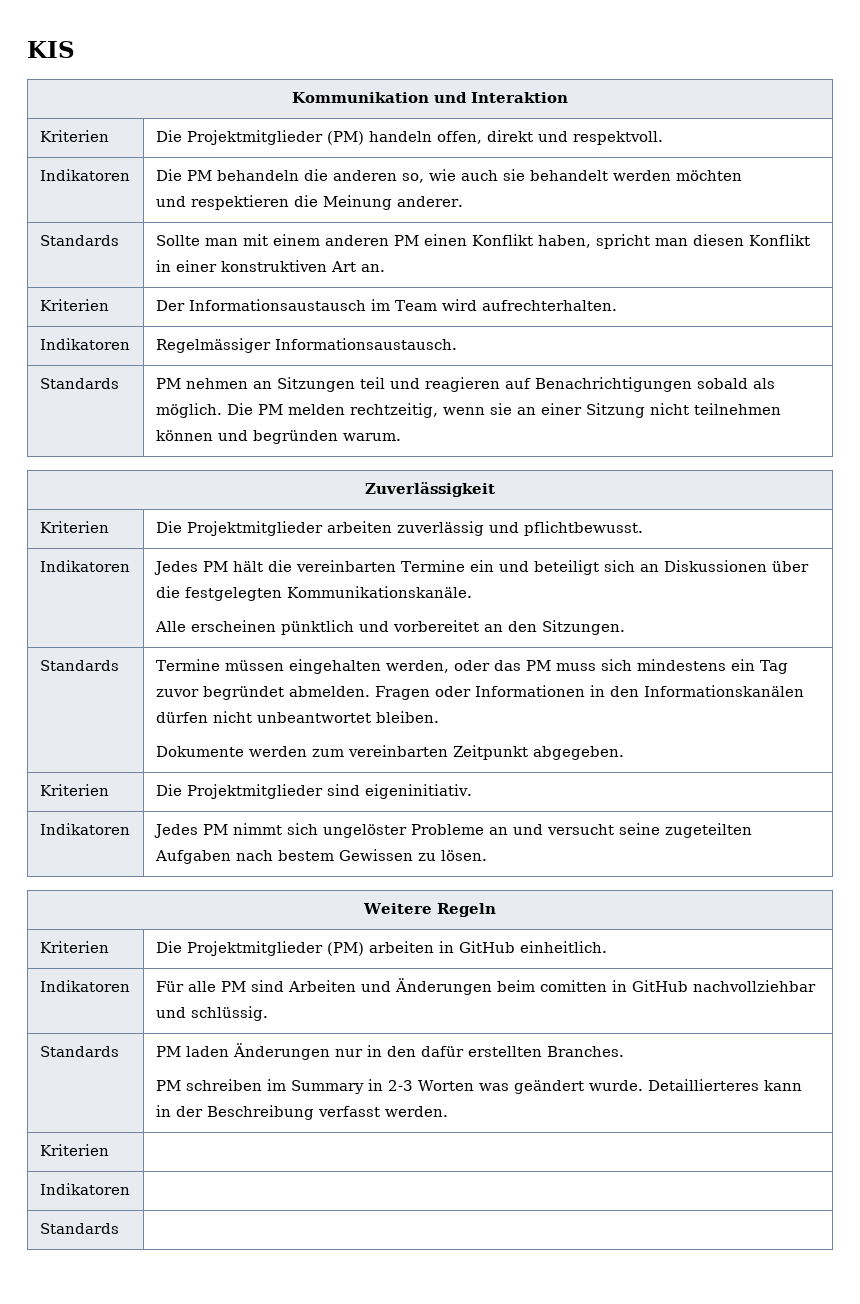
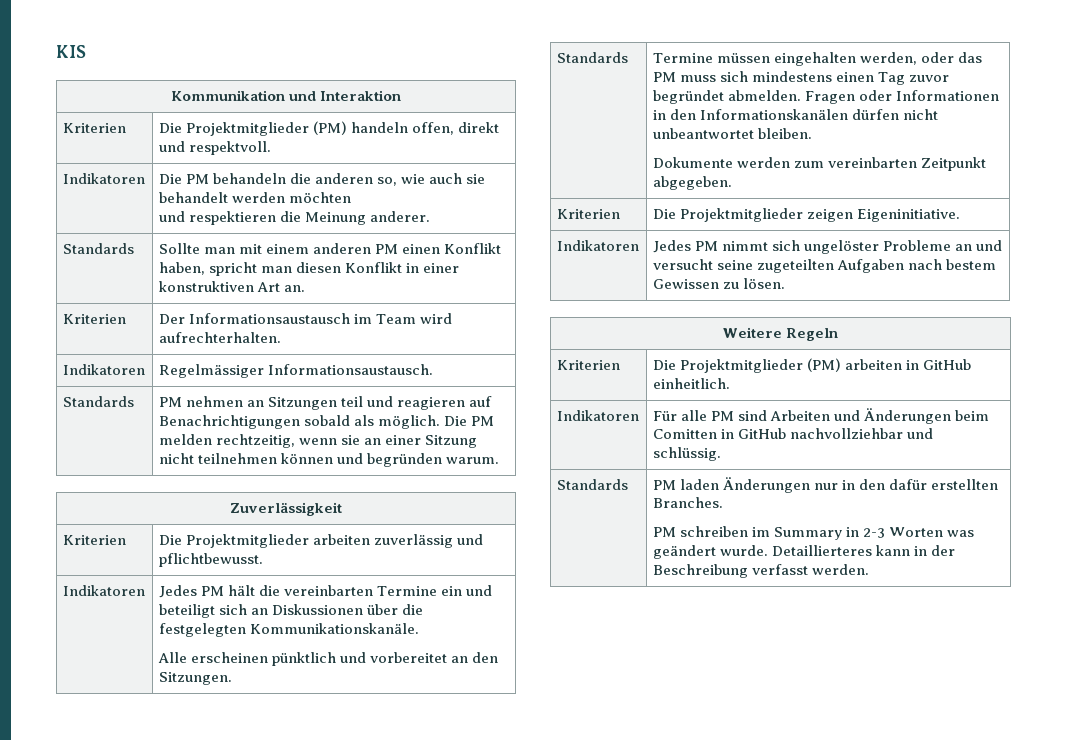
[730,659,755,671] ein -> [835,72,874,82] einen
[326,784,472,799] sind eigeninitiativ. -> [806,209,960,222] zeigen Eigeninitiative.
[539,980,607,992] comitten -> [652,429,717,439] Comitten
[39,1144,109,1156] [39,1183,130,1195] [39,1223,119,1234] // Kriterien | // Indikatoren | // Standards | -> (869, 569) none

